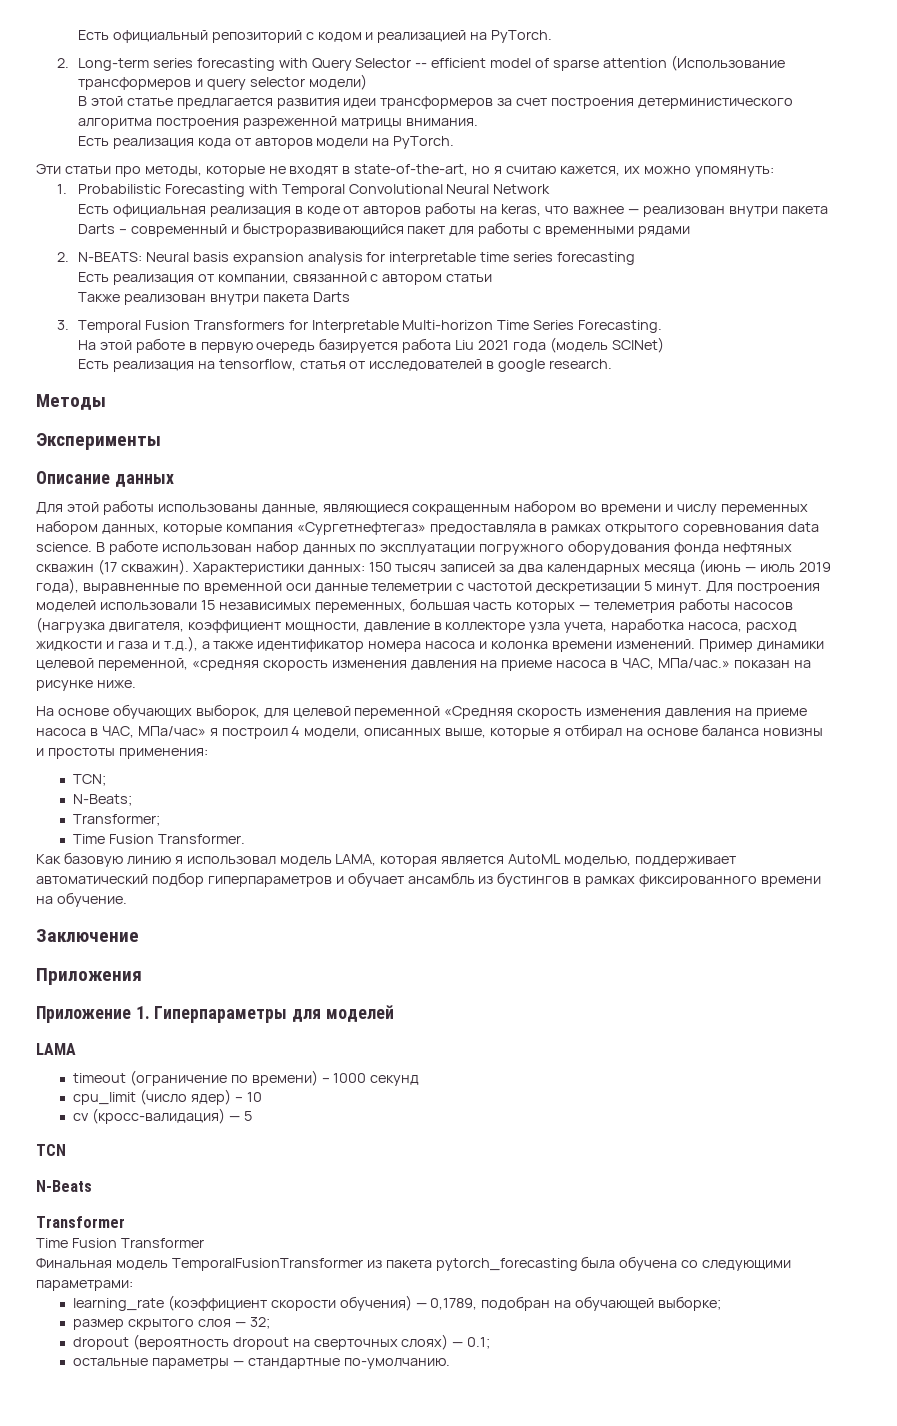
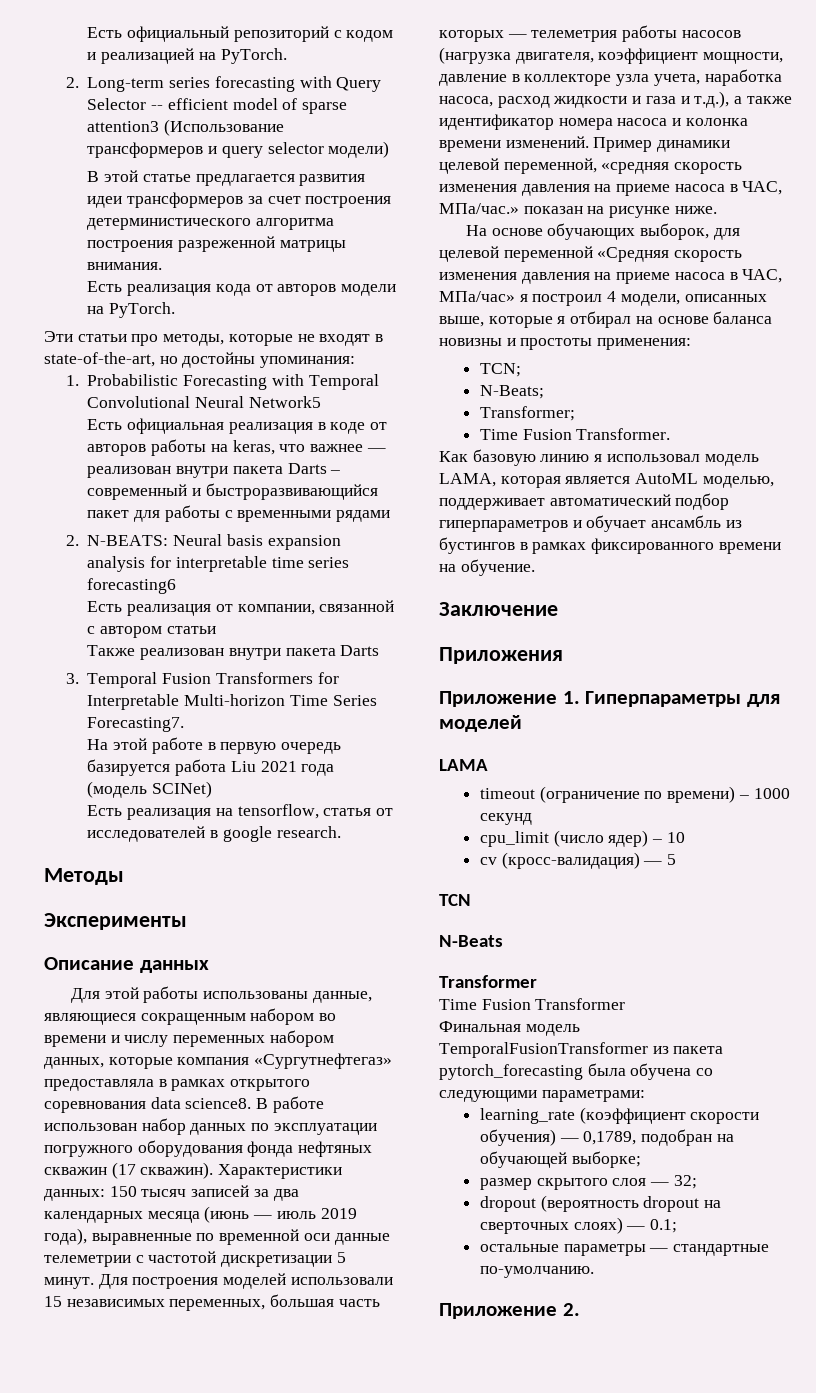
[602,58,667,68] attention -> [87,121,160,132] attention3
[494,166,774,177] я считаю кажется, их можно упомянуть: -> [182,352,356,368] достойны упоминания:
[493,184,551,194] Network -> [248,396,321,408] Network5
[557,252,636,265] forecasting -> [87,578,177,594] forecasting6
[578,320,663,333] Forecasting. -> [87,717,185,732] Forecasting7.
[296,522,426,535] «Сургетнефтегаз» -> [254,1053,393,1069] «Сургутнефтегаз»
[36,542,92,552] science. -> [185,1098,252,1109] science8.
[536,583,641,594] дескретизации -> [221,1255,333,1267] дискретизации
(450, 1363) none -> [439,1303,580,1319] // Приложение 2.

